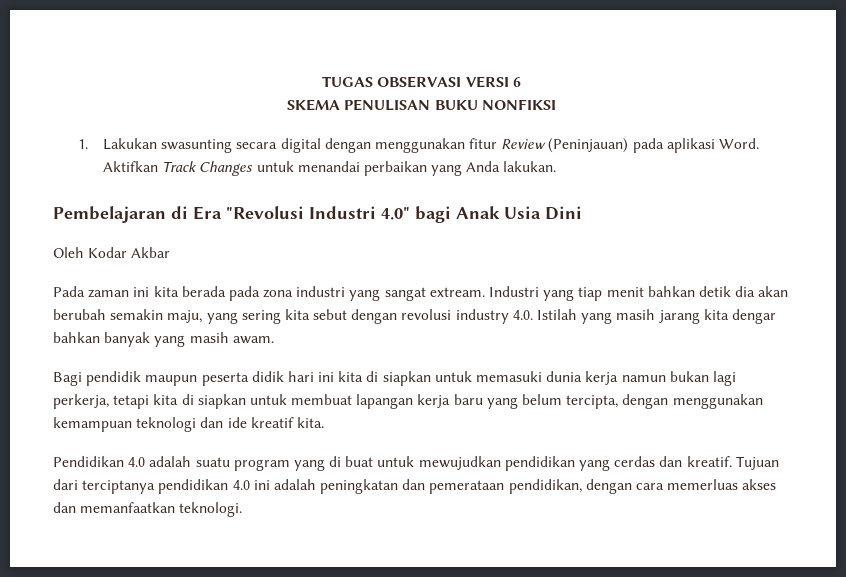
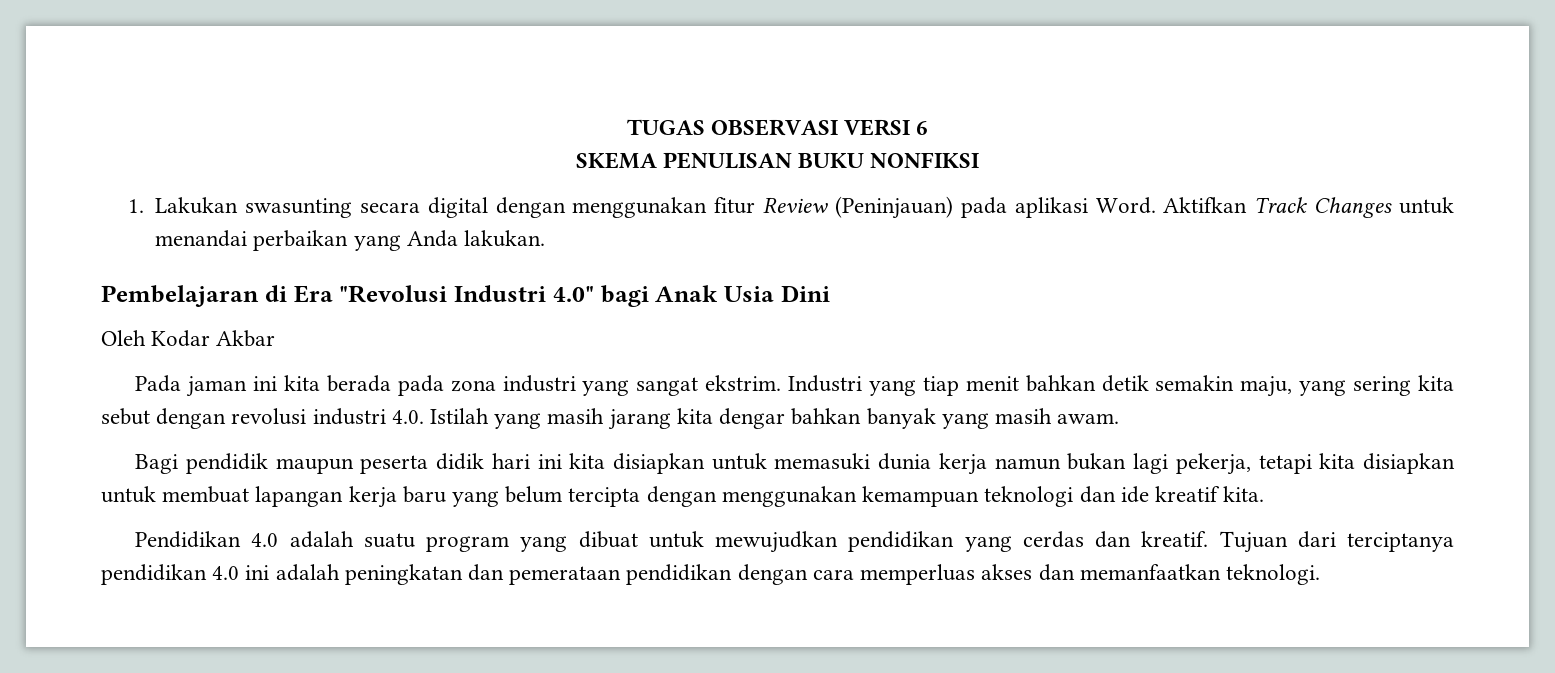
[88,289,130,298] zaman -> [186,376,248,397] jaman
[429,287,485,297] extream. -> [705,375,782,391] ekstrim.
[735,286,789,297] [53,309,106,320] dia akan berubah -> (1149, 383) none
[455,309,509,324] industry -> [312,408,386,425] industri
[366,371,431,386] di siapkan -> [613,453,706,474] disiapkan
[53,394,109,409] perkerja, -> [1175,453,1251,475] pekerja,
[181,394,246,409] di siapkan -> [1363,453,1456,474] disiapkan
[566,395,619,409] tercipta, -> [568,487,641,507] tercipta
[329,456,374,467] di buat -> [578,531,638,548] dibuat
[508,479,582,494] pendidikan, -> [626,564,733,585] pendidikan
[667,479,739,490] memerluas -> [860,564,976,585] memperluas

